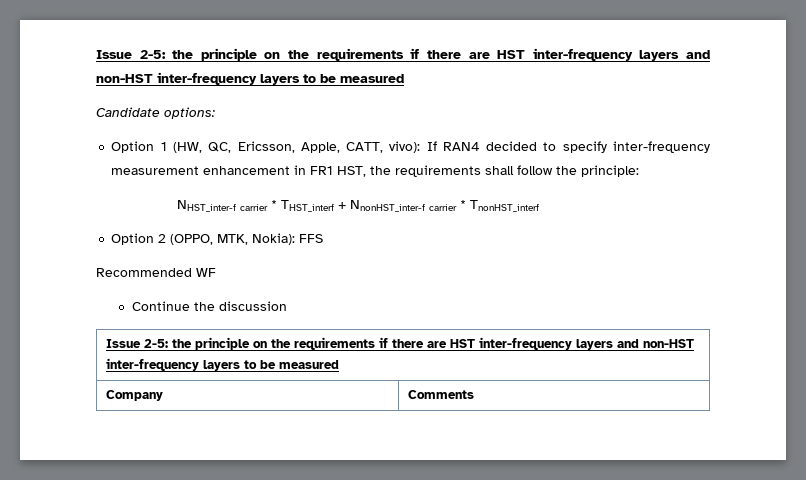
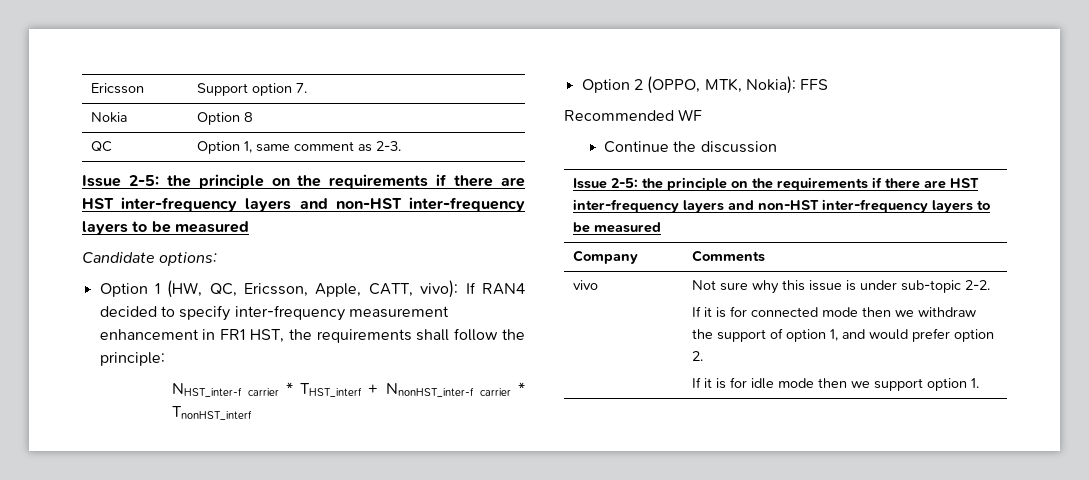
(96, 54) none -> [91,83,145,94] [197,83,308,96] [91,112,128,123] [197,112,254,125] [91,141,113,152] [197,141,402,154] Ericsson | Support option 7. // Nokia | Option 8 // QC | Option 1, same comment as 2-3. //
(475, 394) none -> [573,280,599,290] [692,280,991,294] [692,306,977,318] [692,328,995,342] [692,351,704,361] [692,377,980,391] // vivo | Not sure why this issue is under sub-topic 2-2. // If it is for connected mode then we withdraw the support of option 1, and would prefer option 2. // If it is for idle mode then we support option 1.

